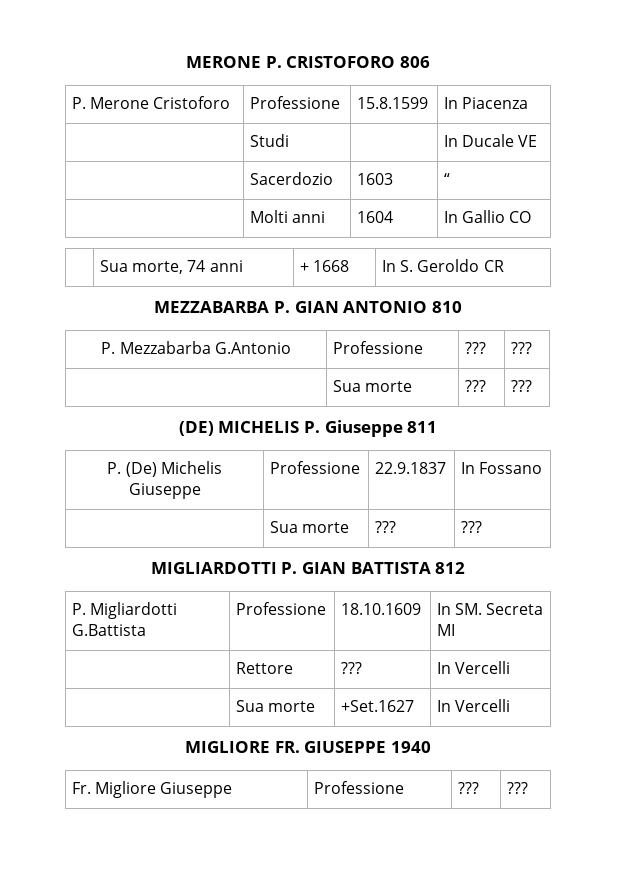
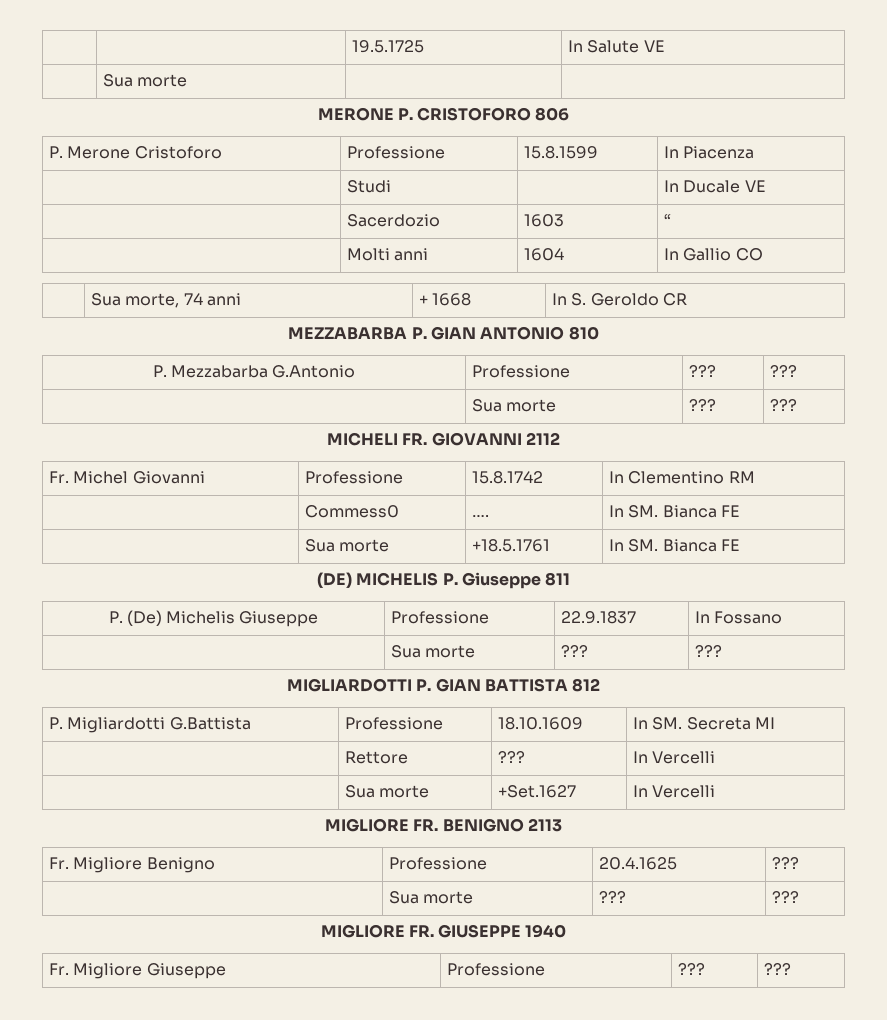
(186, 62) none -> [351,40,424,53] [567,40,665,53] [102,74,188,87] | | 19.5.1725 | In Salute VE // | Sua morte | | //
(533, 386) none -> [327,432,560,446] [48,471,205,484] [304,471,403,484] [471,471,543,484] [608,471,755,484] [304,505,399,518] [471,515,489,517] [608,505,740,518] [304,539,390,552] [471,539,550,552] [608,539,740,552] // MICHELI FR. GIOVANNI 2112 // Fr. Michel Giovanni | Professione | 15.8.1742 | In Clementino RM // | Commess0 | …. | In SM. Bianca FE // | Sua morte | +18.5.1761 | In SM. Bianca FE
(511, 705) none -> [325,818,562,832] [48,857,215,873] [388,857,487,870] [598,857,677,870] [771,857,799,869] [388,891,474,904] [598,891,626,903] [771,891,799,903] // MIGLIORE FR. BENIGNO 2113 // Fr. Migliore Benigno | Professione | 20.4.1625 | ??? // | Sua morte | ??? | ???

